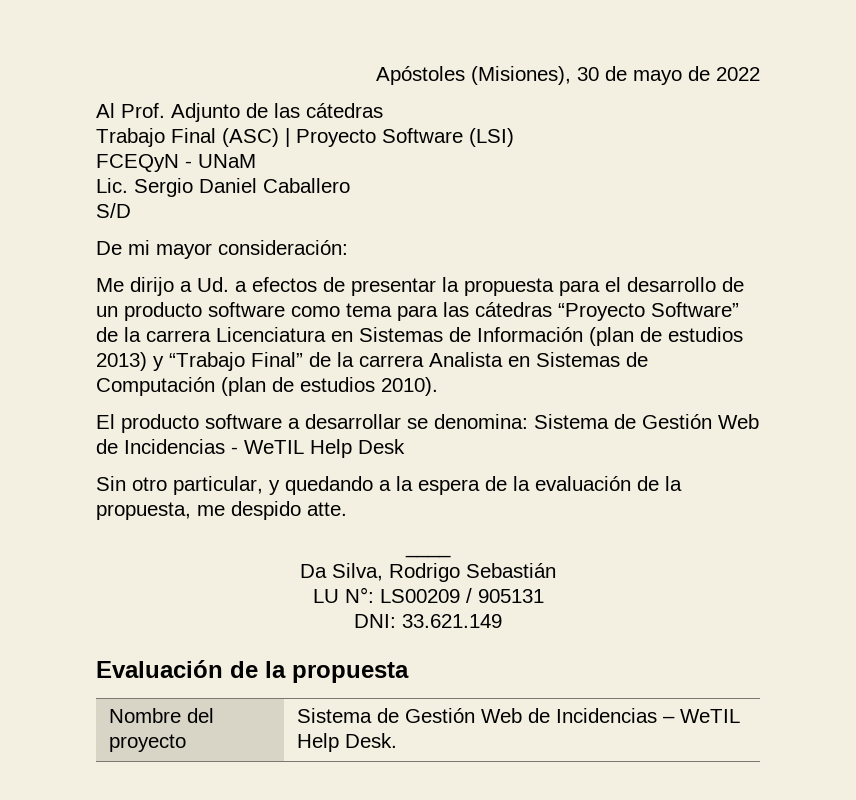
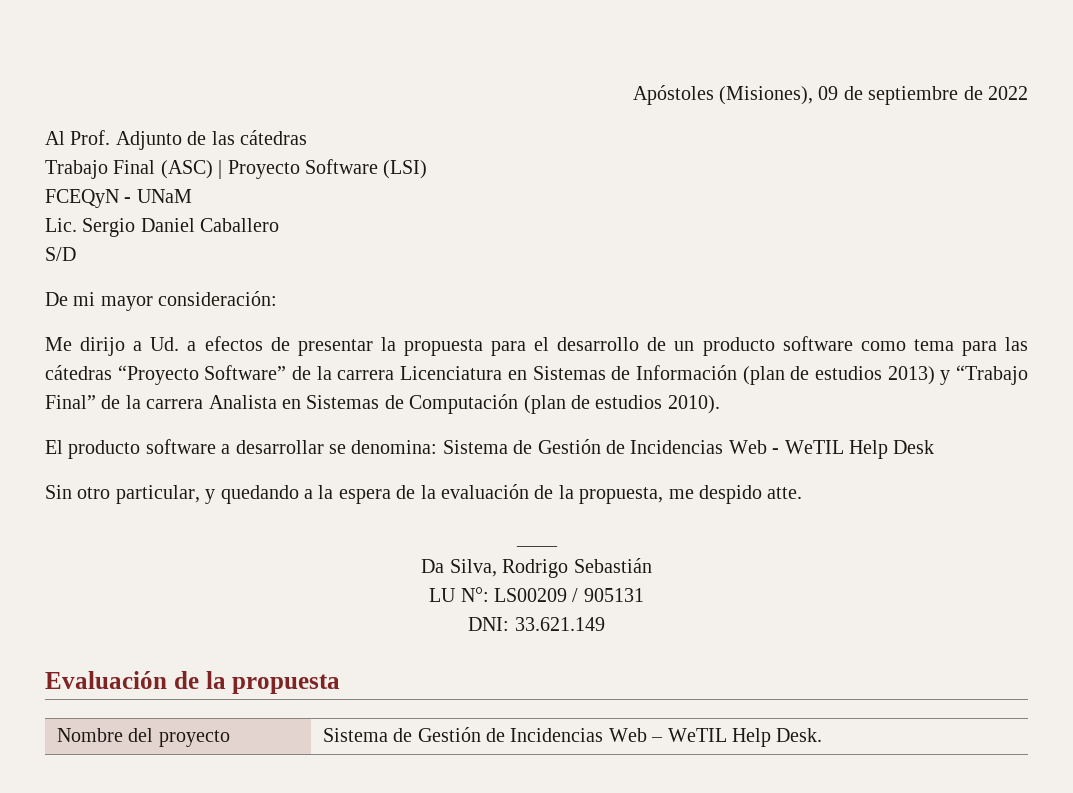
[577,66,682,85] 30 de mayo -> [818,86,959,105] 09 de septiembre
[718,414,759,429] [96,439,225,454] Web de Incidencias -> [605,440,767,454] de Incidencias Web
[481,708,658,723] Web de Incidencias -> [485,728,647,742] de Incidencias Web

